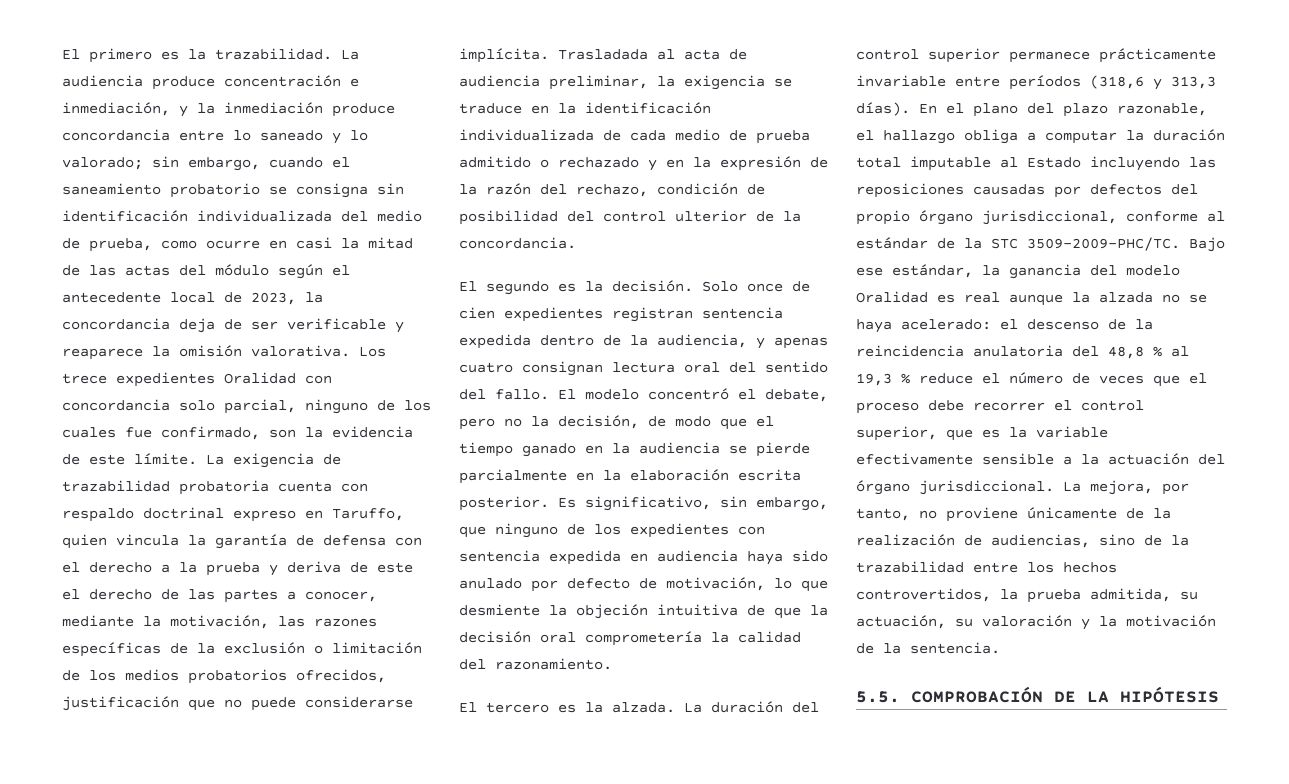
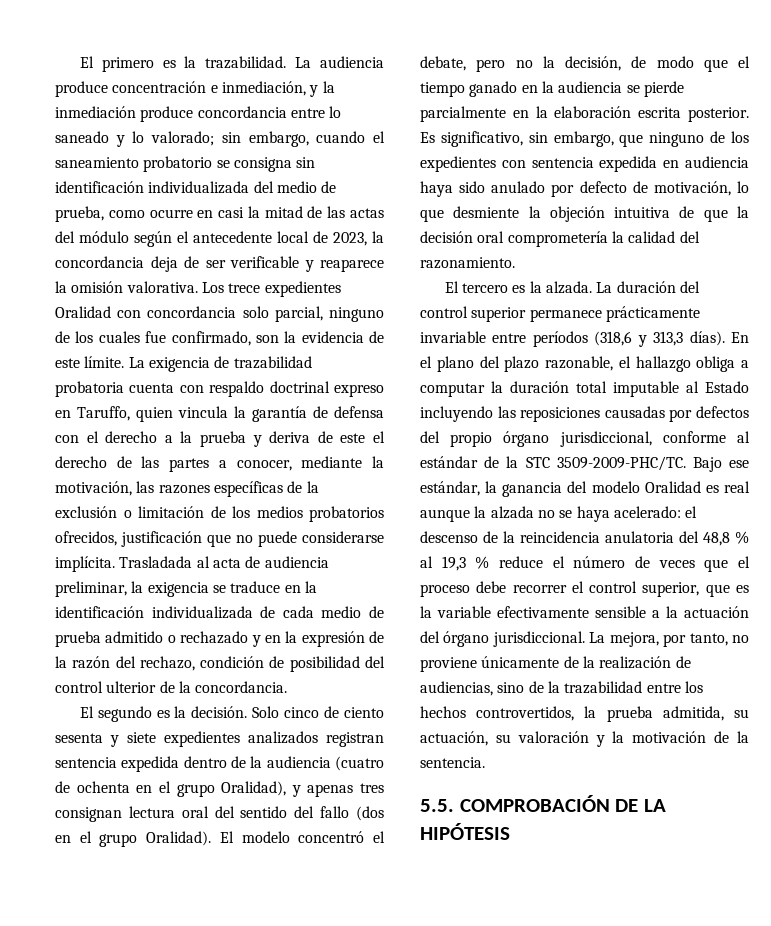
[747,281,810,292] [459,307,603,322] once de cien expedientes -> [284,706,384,718] [55,731,318,747] cinco de ciento sesenta y siete expedientes analizados
[657,334,747,348] audiencia, -> [266,756,384,771] [55,781,287,797] audiencia (cuatro de ochenta en el grupo Oralidad),
[459,362,513,373] cuatro -> [360,783,384,793] tres
[495,389,549,400] fallo. -> [320,806,384,821] [55,831,212,847] fallo (dos en el grupo Oralidad).

